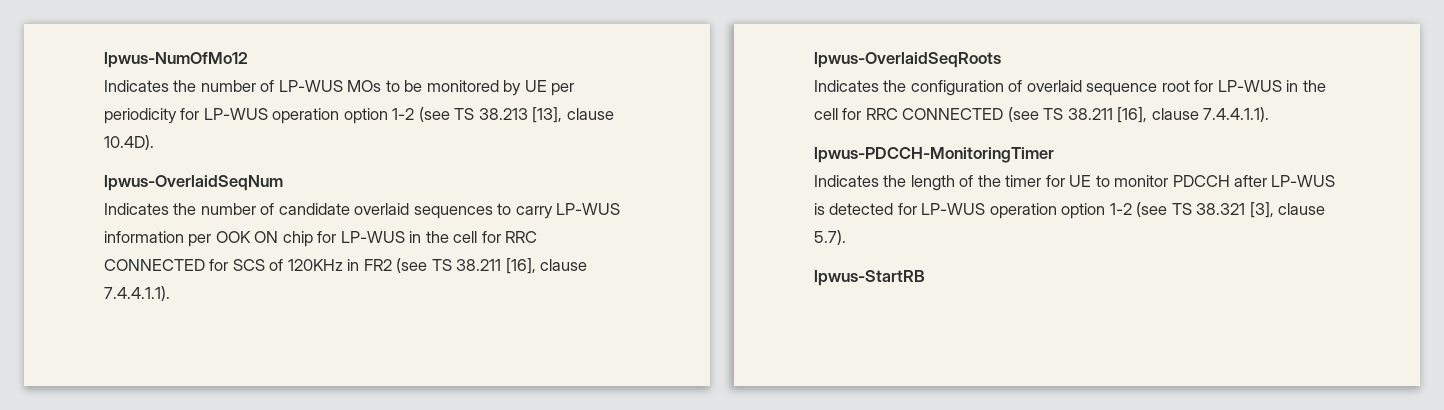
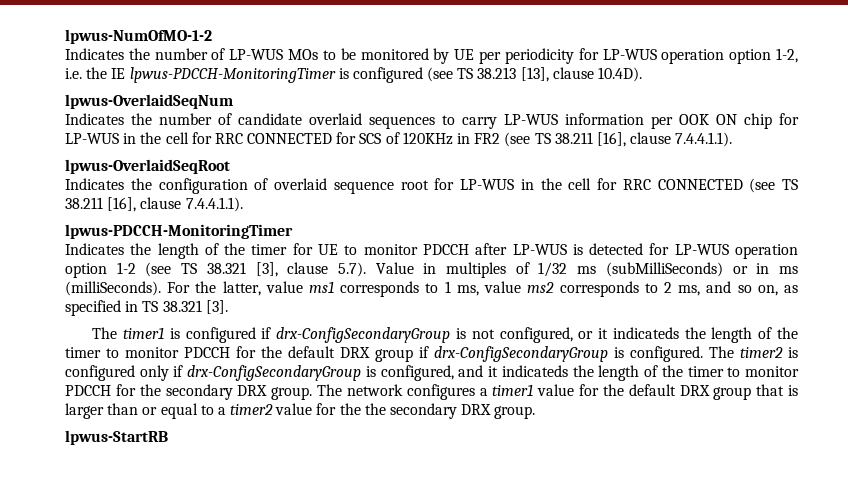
[104,52,248,68] lpwus-NumOfMo12 -> [65,29,212,44] lpwus-NumOfMO-1-2
[392,108,415,120] 1-2 -> [776,48,799,63] [65,67,423,83] 1-2, i.e. the IE lpwus-PDCCH-MonitoringTimer is configured
[814,52,1001,68] lpwus-OverlaidSeqRoots -> [65,159,230,174] lpwus-OverlaidSeqRoot
(846, 237) none -> [375,262,799,278] [65,281,799,297] [65,300,228,316] [92,327,798,343] [65,346,798,362] [65,365,800,381] [65,384,799,400] [65,403,536,419] Value in multiples of 1/32 ms (subMilliSeconds) or in ms (milliSeconds). For the latter, value ms1 corresponds to 1 ms, value ms2 corresponds to 2 ms, and so on, as specified in TS 38.321 [3]. // The timer1 is configured if drx-ConfigSecondaryGroup is not configured, or it indicateds the length of the timer to monitor PDCCH for the default DRX group if drx-ConfigSecondaryGroup is configured. The timer2 is configured only if drx-ConfigSecondaryGroup is configured, and it indicateds the length of the timer to monitor PDCCH for the secondary DRX group. The network configures a timer1 value for the default DRX group that is larger than or equal to a timer2 value for the the secondary DRX group.

